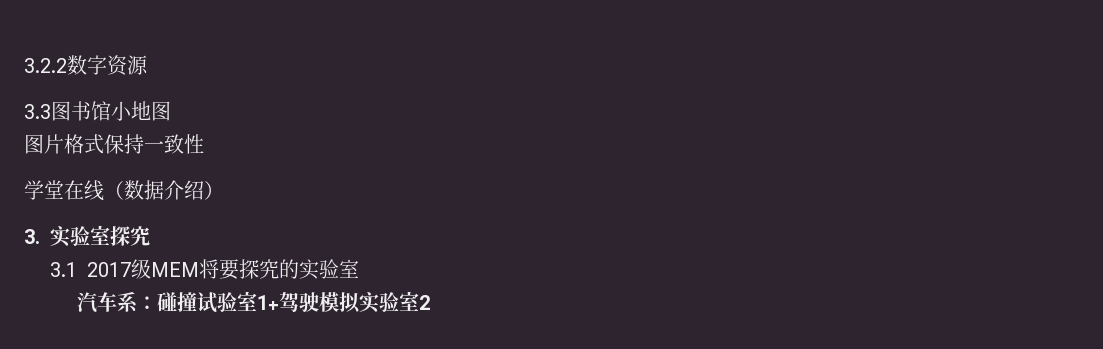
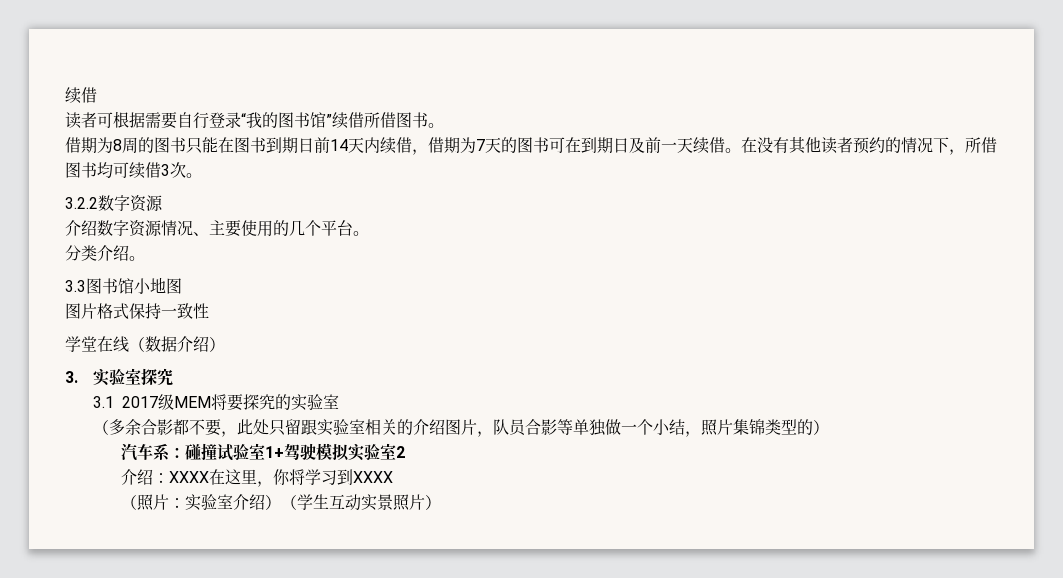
[24,55,148,76] 3.2.2数字资源 -> [65,87,97,104] [65,111,444,129] [65,137,997,155] [65,162,202,179] [65,195,163,212] [65,220,369,237] [65,245,145,261] 续借 // 读者可根据需要自行登录“我的图书馆”续借所借图书。 // 借期为8周的图书只能在图书到期日前14天内续借，借期为7天的图书可在到期日及前一天续借。在没有其他读者预约的情况下，所借图书均可续借3次。 // 3.2.2数字资源 // 介绍数字资源情况、主要使用的几个平台。 // 分类介绍。
(360, 268) none -> [92,419,829,437] // （多余合影都不要，此处只留跟实验室相关的介绍图片，队员合影等单独做一个小结，照片集锦类型的）
(430, 302) none -> [120,469,393,487] [120,494,441,511] // 介绍：XXXX在这里，你将学习到XXXX // （照片：实验室介绍）（学生互动实景照片）

